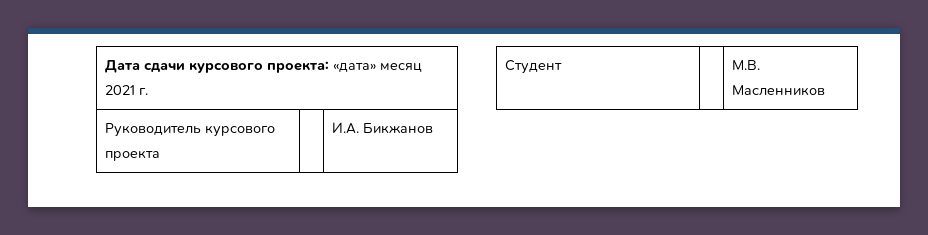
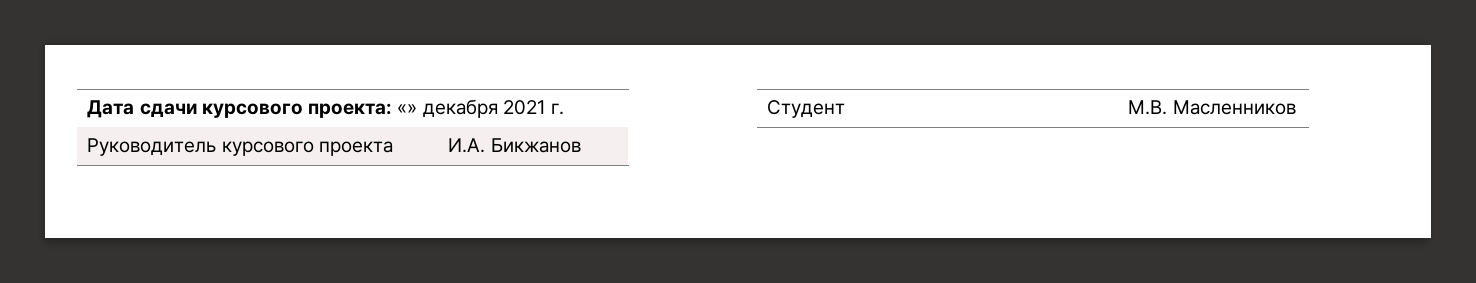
[332,63,422,72] «дата» месяц -> [397,99,498,118] «» декабря

